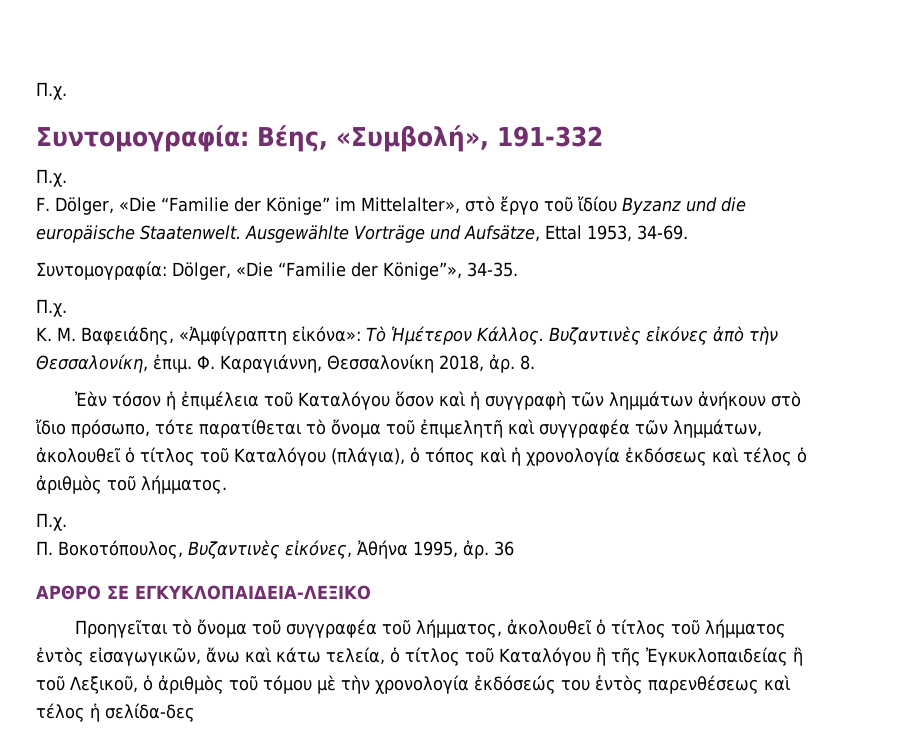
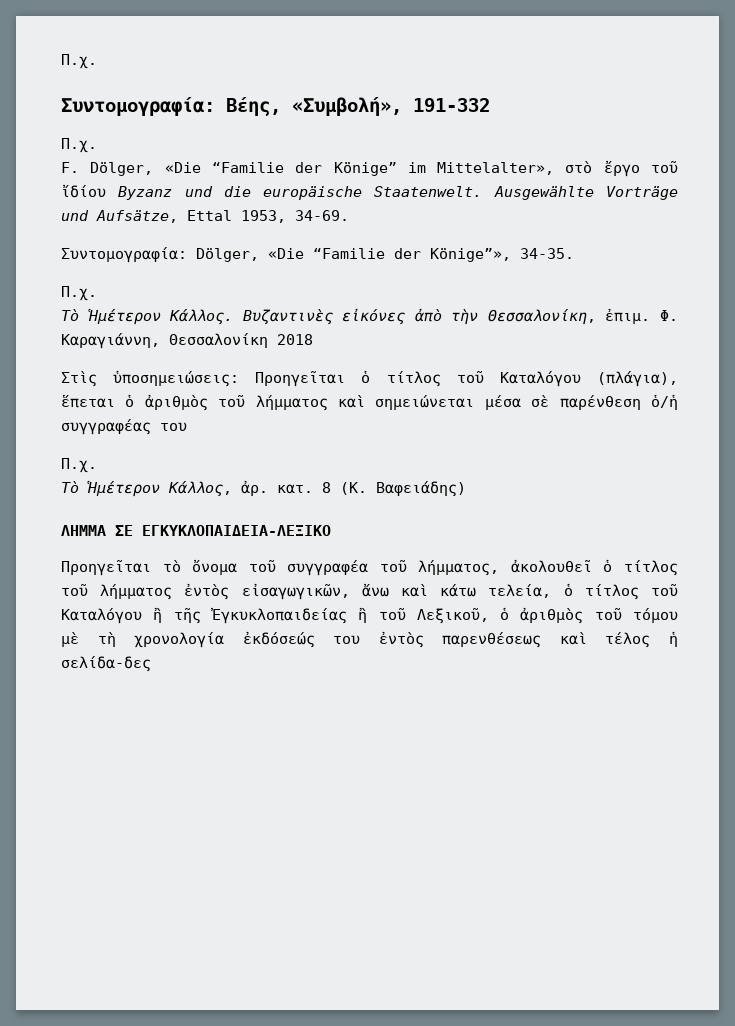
[36,326,361,345] Κ. Μ. Βαφειάδης, «Ἀμφίγραπτη εἰκόνα»: -> (97, 293) none
[439,354,535,373] [74,391,801,410] [36,419,762,438] [36,447,121,463] 2018, ἀρ. 8. // Ἐὰν τόσον ἡ ἐπιμέλεια τοῦ Καταλόγου ὅσον καὶ ἡ συγγραφὴ τῶν λημμάτων ἀνήκουν στὸ ἴδιο πρόσωπο, τότε παρατίθεται τὸ ὄνομα τοῦ ἐπιμελητῆ καὶ συγγραφέα τῶν λημμάτων, ἀκολουθεῖ -> [277,334,313,345] [61,370,346,387] 2018 // Στὶς ὑποσημειώσεις: Προηγεῖται
[410,447,807,466] [36,475,227,494] [36,513,67,531] [36,540,514,559] [36,585,101,600] ὁ τόπος καὶ ἡ χρονολογία ἐκδόσεως καὶ τέλος ὁ ἀριθμὸς τοῦ λήμματος. // Π.χ. // Π. Βοκοτόπουλος, Βυζαντινὲς εἰκόνες, Ἀθήνα 1995, ἀρ. 36 // ΑΡΘΡΟ -> [61,394,678,411] [61,419,187,435] [61,458,97,473] [61,480,466,497] [61,525,106,536] ἕπεται ὁ ἀριθμὸς τοῦ λήμματος καὶ σημειώνεται μέσα σὲ παρένθεση ὁ/ἡ συγγραφέας του // Π.χ. // Τὸ Ἡμέτερον Κάλλος, ἀρ. κατ. 8 (Κ. Βαφειάδης) // ΛΗΜΜΑ
[341,675,370,694] τὴν -> [97,632,116,647] τὴ
[595,675,643,694] ἑντὸς -> [378,631,424,648] ἐντὸς

